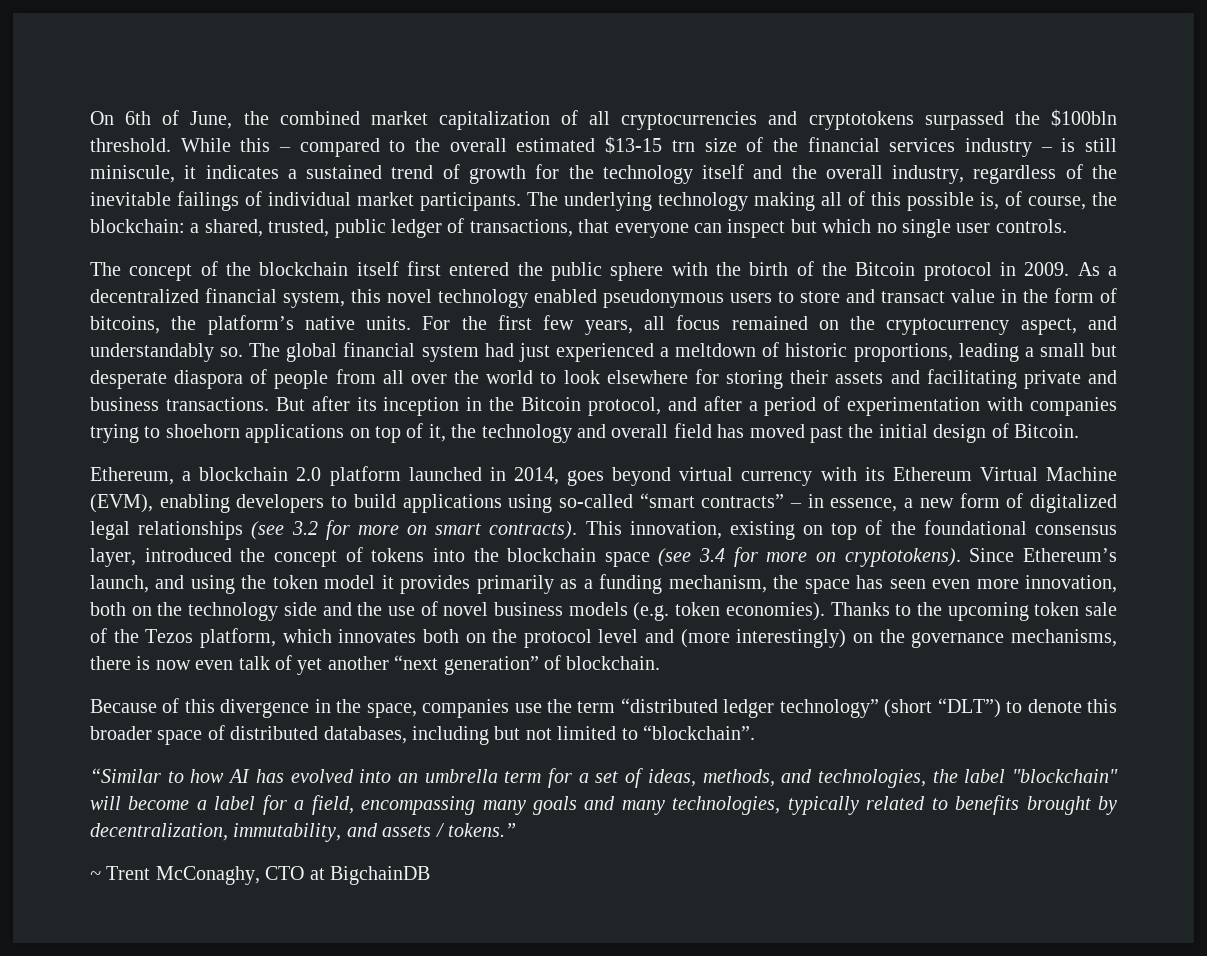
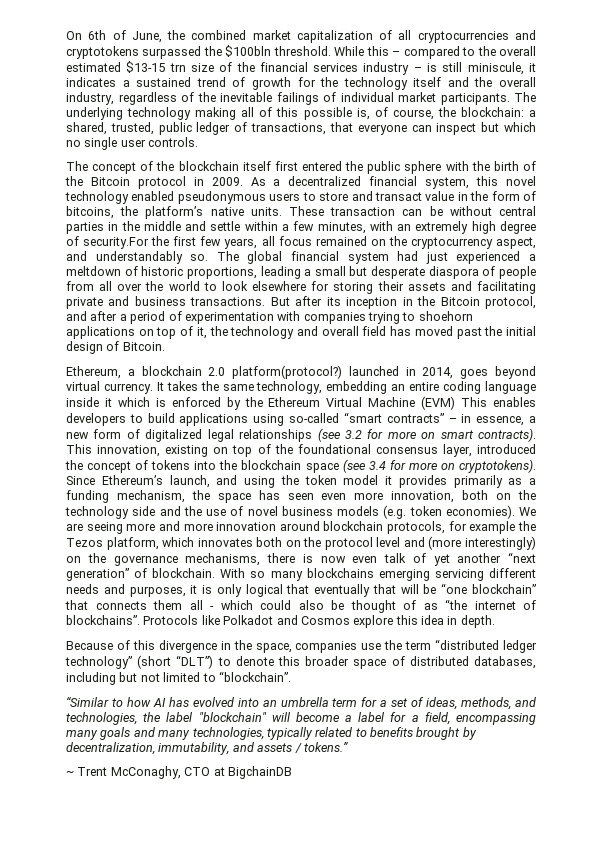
[422,316,451,330] For -> [289,206,536,216] [66,221,536,234] [66,236,150,249] These transaction can be without central parties in the middle and settle within a few minutes, with an extremely high degree of security.For
[329,466,401,486] platform -> [232,365,343,379] platform(protocol?)
[741,467,1117,486] [90,494,230,513] currency with its Ethereum Virtual Machine (EVM), enabling -> [103,381,537,394] [66,396,536,410] currency. It takes the same technology, embedding an entire coding language inside it which is enforced by the Ethereum Virtual Machine (EVM) This enables
[830,602,1118,621] [90,628,107,643] Thanks to the upcoming token sale of -> [519,507,536,516] [66,521,516,534] We are seeing more and more innovation around blockchain protocols, for example
(661, 663) none -> [220,568,536,581] [66,583,536,597] [65,599,536,613] [66,615,495,628] With so many blockchains emerging servicing different needs and purposes, it is only logical that eventually that will be “one blockchain” that connects them all - which could also be thought of as “the internet of blockchains”. Protocols like Polkadot and Cosmos explore this idea in depth.

